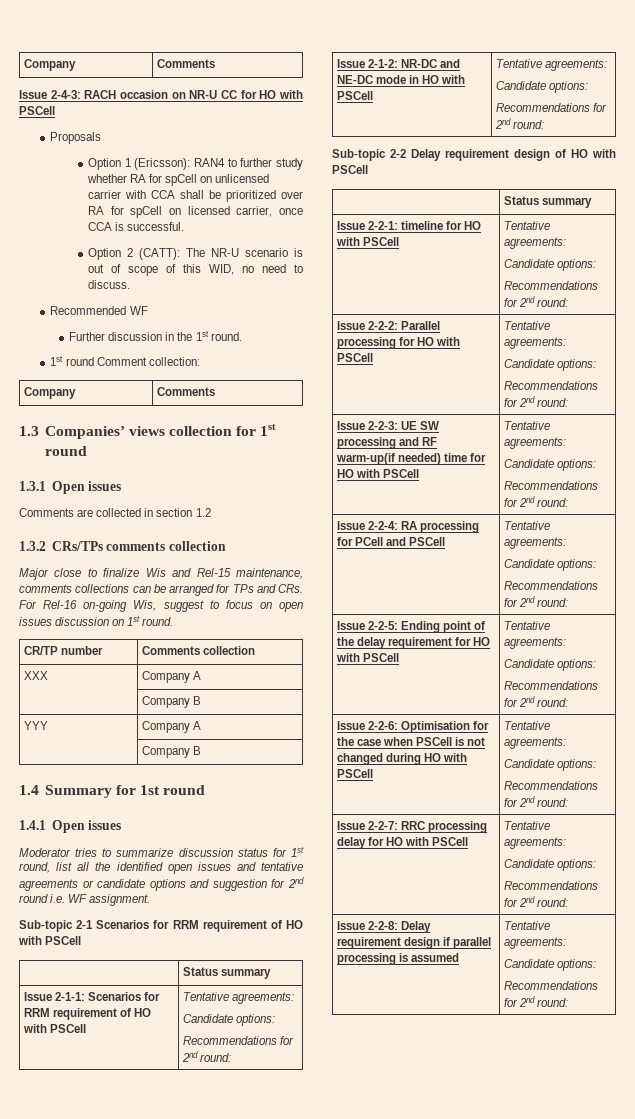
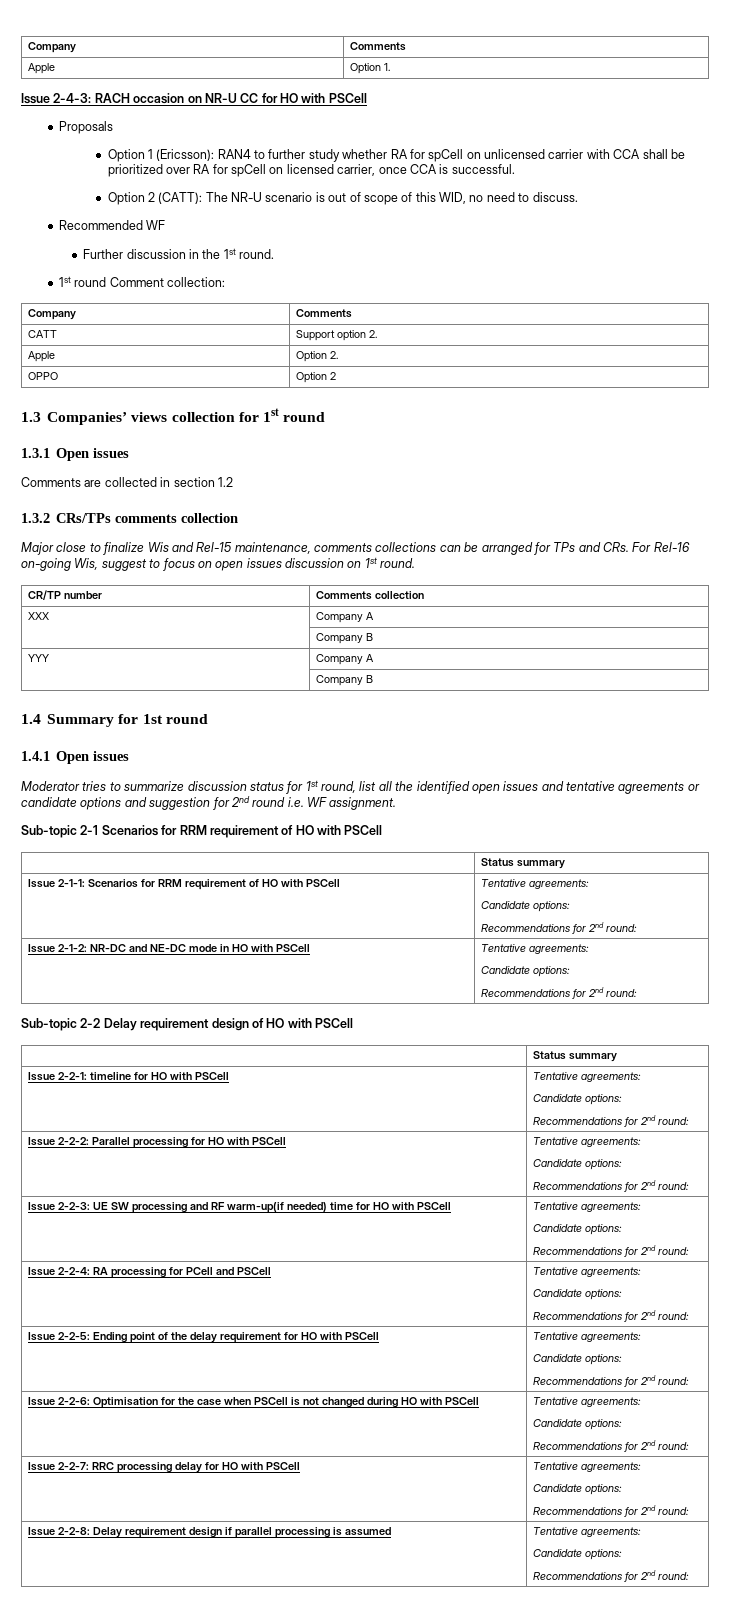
[23,59,76,71] [156,59,215,68] Company | Comments -> [27,42,76,53] [349,42,406,51] [27,63,55,74] [349,63,390,74] Company | Comments // Apple | Option 1.
(215, 391) none -> [27,330,57,338] [295,330,377,341] [27,351,55,362] [295,351,338,362] [27,372,58,380] [295,372,336,383] // CATT | Support option 2. // Apple | Option 2. // OPPO | Option 2

